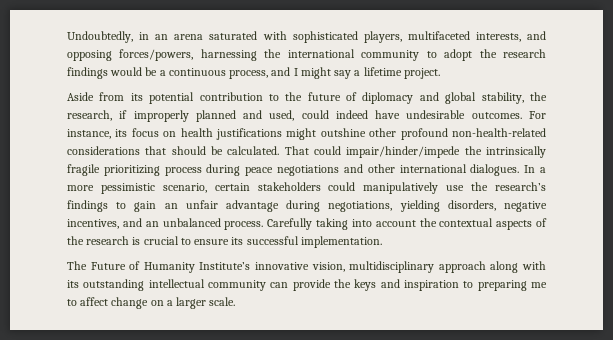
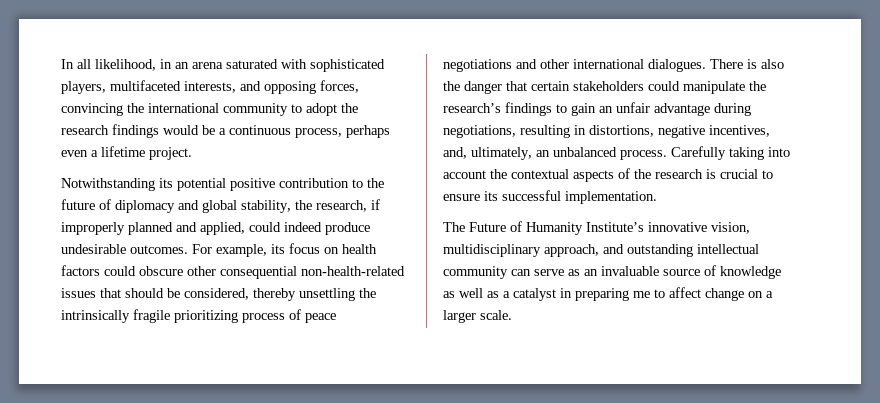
[67,31,133,43] Undoubtedly, -> [61,59,156,71] In all likelihood,
[119,49,257,61] forces/powers, harnessing -> [320,80,359,93] [61,103,123,116] forces, convincing
[271,67,352,79] and I might say -> [346,125,390,138] [61,150,88,157] perhaps even
[67,92,125,101] Aside from -> [61,178,155,191] Notwithstanding
(195, 98) none -> [230,178,275,191] positive
[269,110,295,121] used, -> [200,222,245,235] applied,
[375,110,401,119] have -> [325,222,370,235] produce
[67,129,111,139] instance, -> [216,244,267,257] example,
[216,128,546,140] [67,146,461,158] justifications might outshine other profound non-health-related considerations that should be calculated. That could impair/hinder/impede -> [61,265,405,279] [61,288,355,301] factors could obscure other consequential non-health-related issues that should be considered, thereby unsettling
[206,164,241,176] during -> [289,309,301,320] of
[524,165,546,173] [67,183,207,194] In a more pessimistic scenario, -> [710,59,784,69] [443,81,527,94] There is also the danger that
[363,182,465,194] manipulatively use -> [683,81,745,94] manipulate
[399,200,547,212] [67,218,142,229] yielding disorders, negative incentives, and -> [520,125,770,138] [443,147,532,160] resulting in distortions, negative incentives, and, ultimately,
[438,261,546,273] [67,279,474,291] approach along with its outstanding intellectual community can provide the keys and inspiration to -> [544,244,759,257] [443,265,781,279] [443,288,572,301] approach, and outstanding intellectual community can serve as an invaluable source of knowledge as well as a catalyst in

